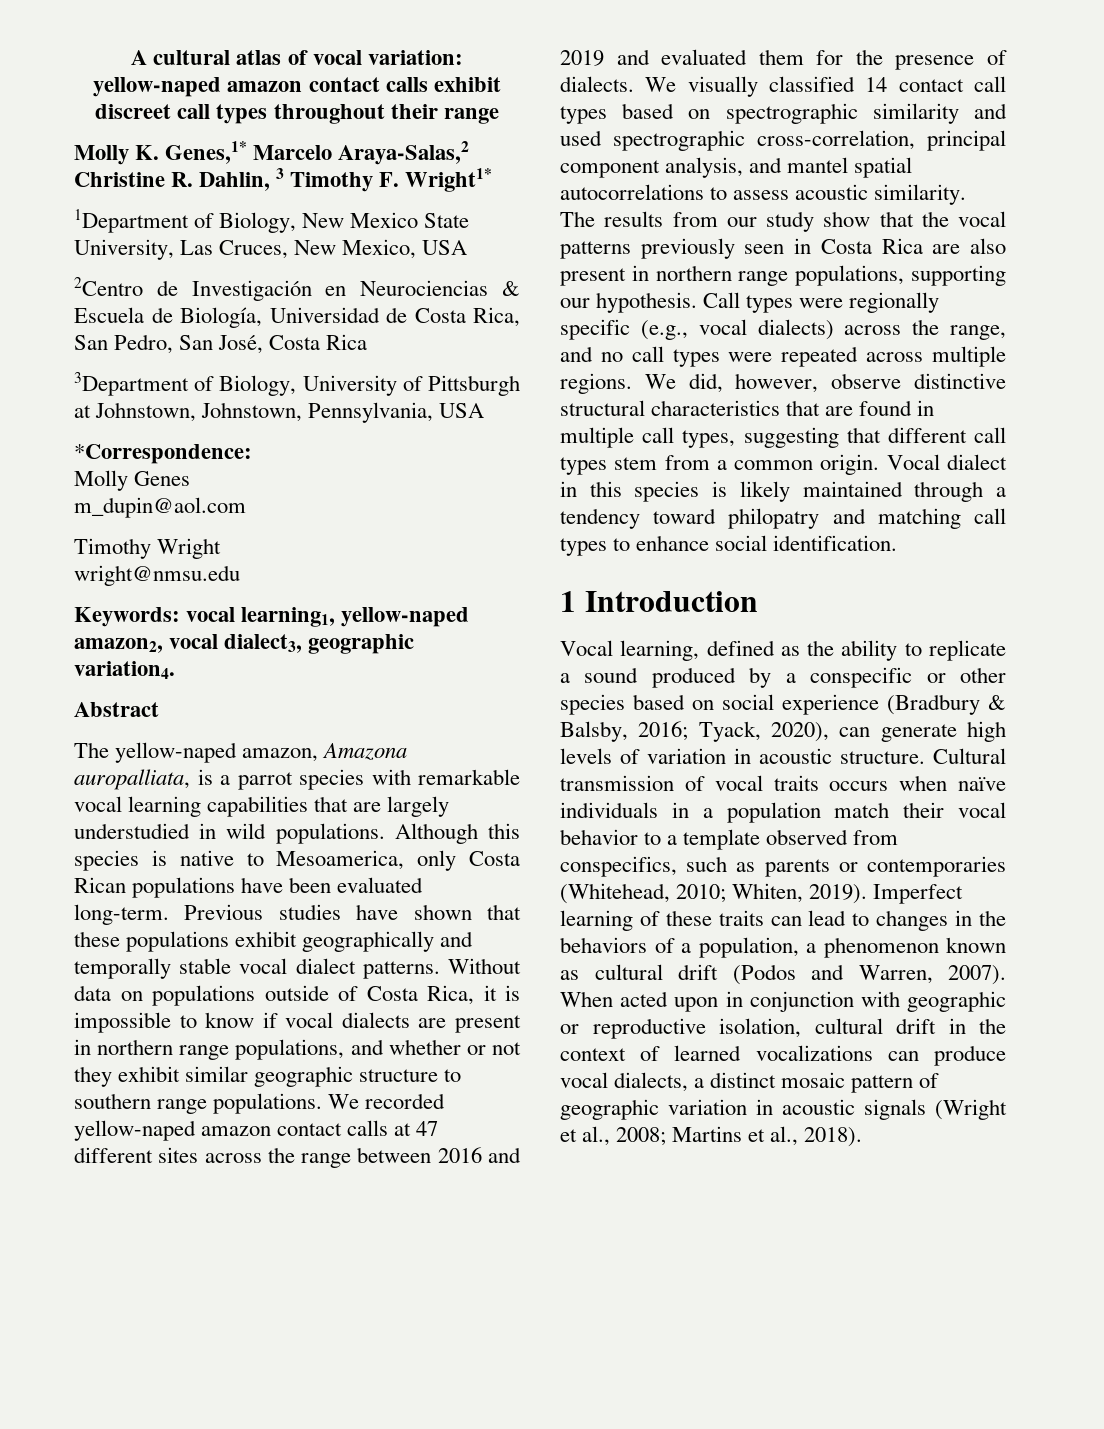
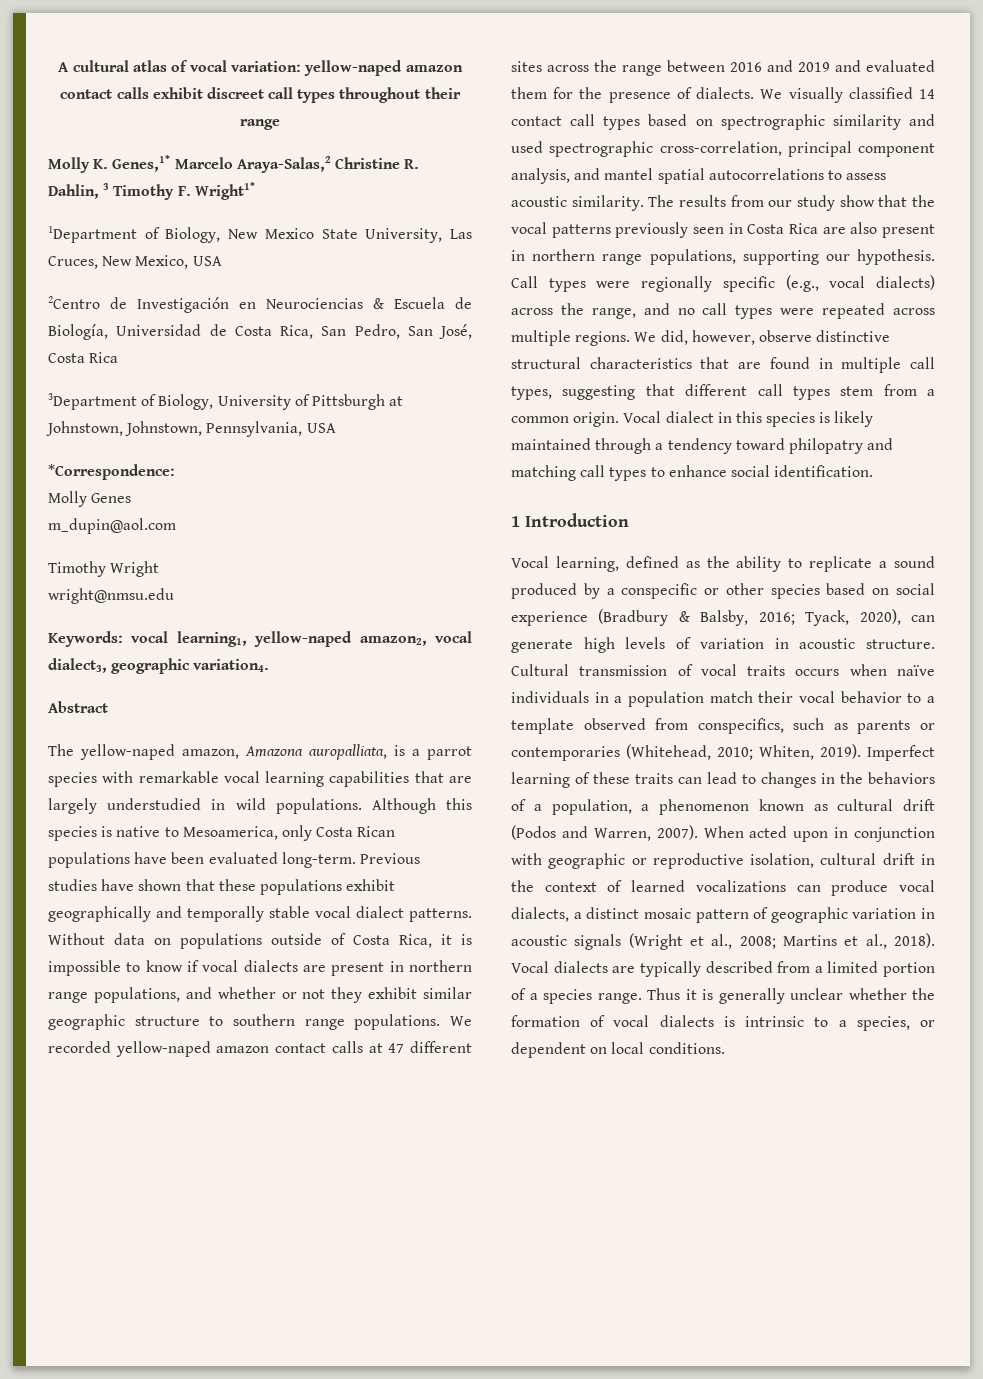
(863, 1137) none -> [511,961,935,977] [511,988,935,1004] [511,1015,935,1031] [511,1042,725,1058] Vocal dialects are typically described from a limited portion of a species range. Thus it is generally unclear whether the formation of vocal dialects is intrinsic to a species, or dependent on local conditions.

